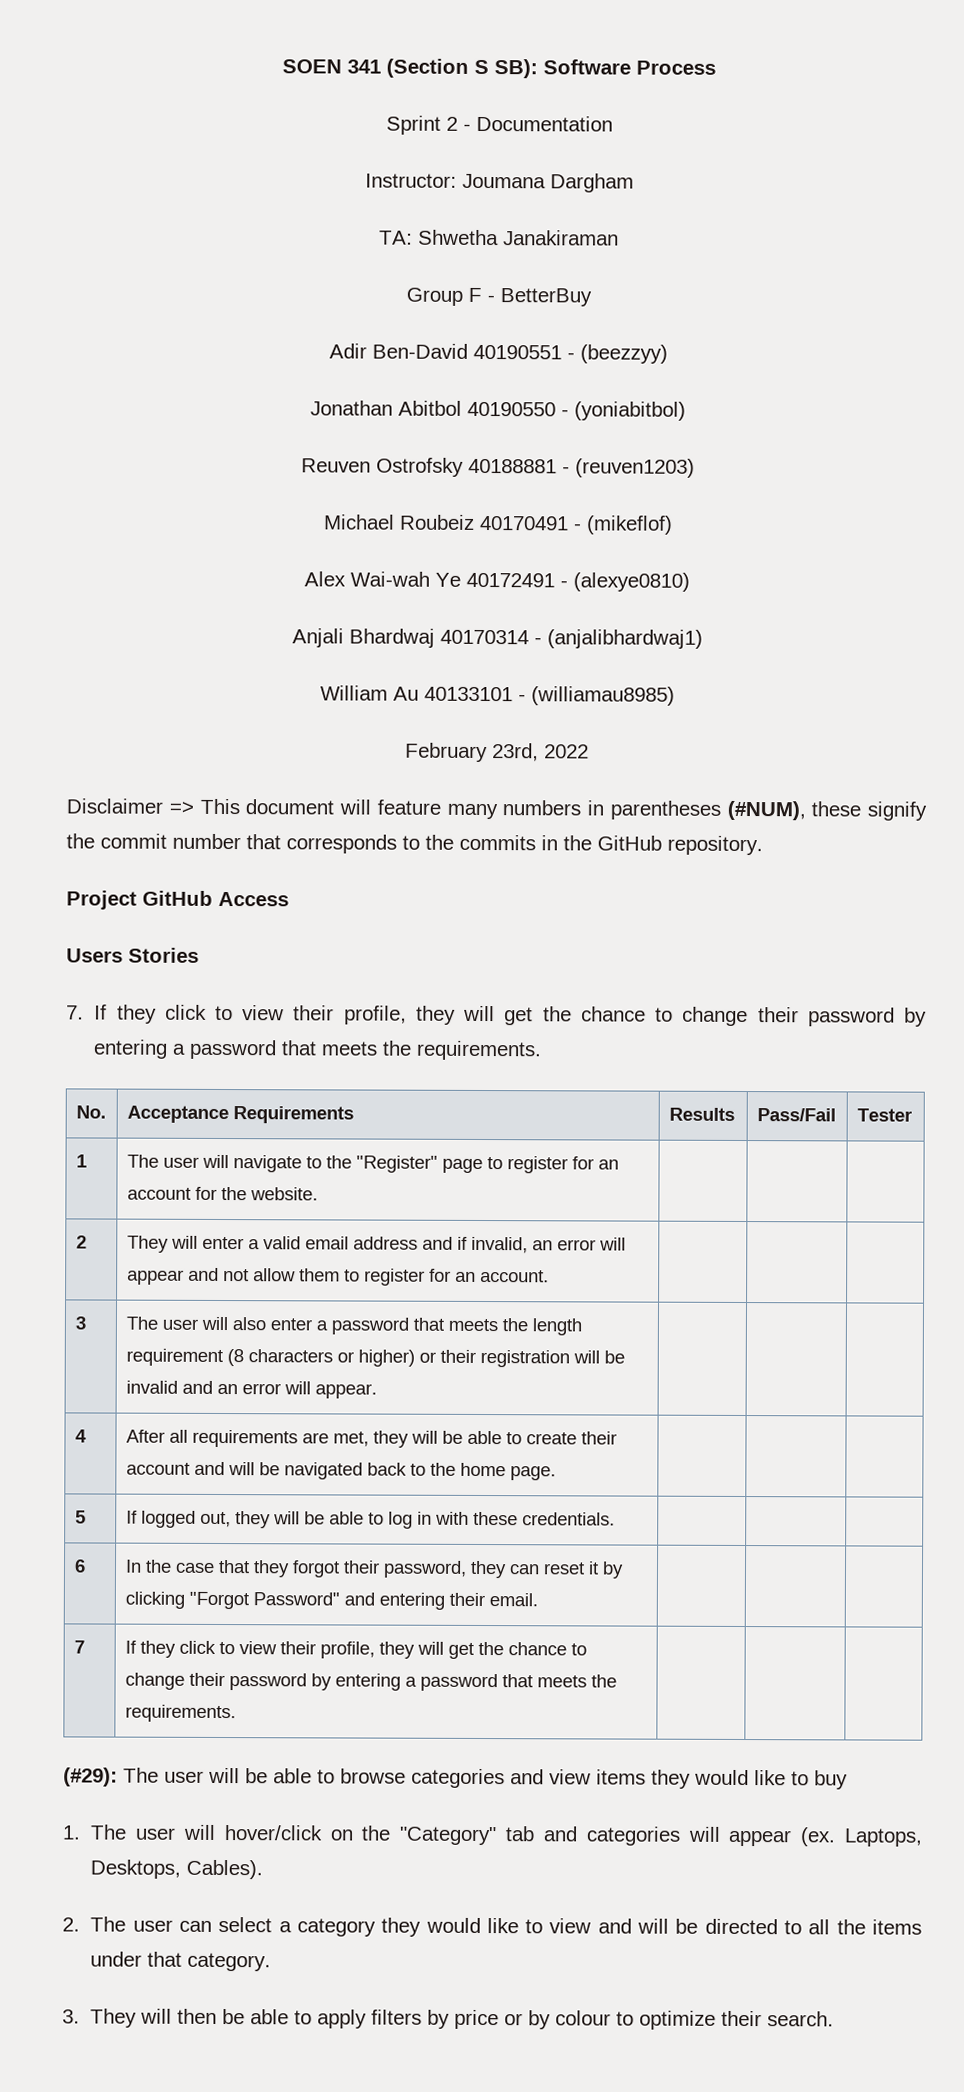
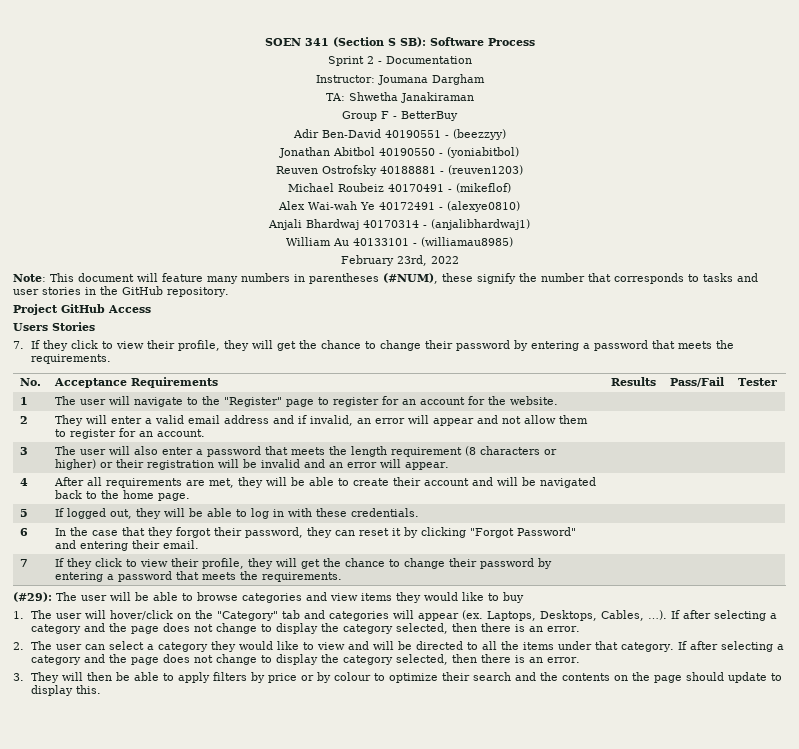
[66,798,194,814] Disclaimer => -> [13,274,46,282] Note:
[100,833,167,849] commit -> (537, 277) none
[425,834,536,851] the commits -> [703,273,758,282] [13,287,81,295] tasks and user stories
[186,1859,264,1880] Cables). -> [600,610,777,621] [30,623,580,634] Cables, …). If after selecting a category and the page does not change to display the category selected, then there is an error.
(272, 1962) none -> [677,641,784,652] [30,654,580,665] If after selecting a category and the page does not change to display the category selected, then there is an error.
[767,2011,835,2027] search. -> [472,672,782,683] [30,685,101,696] search and the contents on the page should update to display this.

